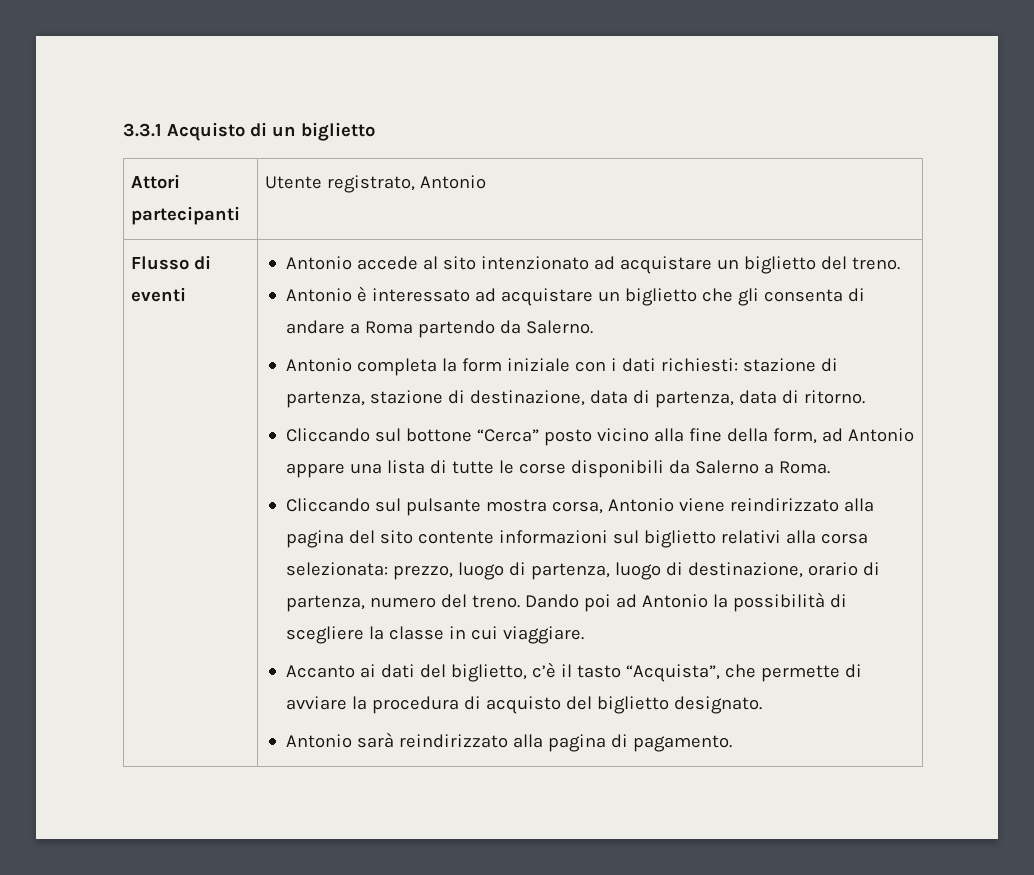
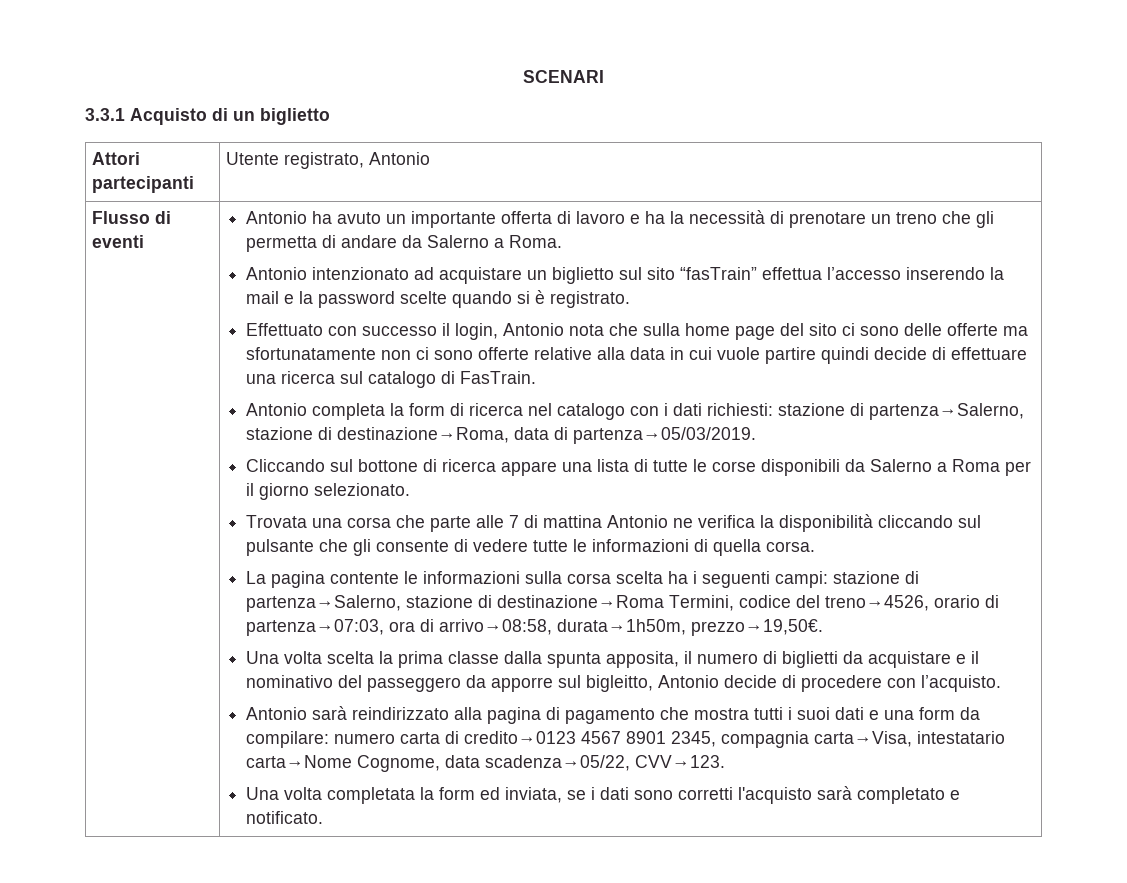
(123, 130) none -> [523,70,604,83] SCENARI //
[356,256,476,270] accede al sito -> [311,210,994,228] [245,235,562,252] [245,267,307,280] ha avuto un importante offerta di lavoro e ha la necessità di prenotare un treno che gli permetta di andare da Salerno a Roma. // Antonio
[820,256,900,270] [285,286,865,306] [285,320,593,338] del treno. // Antonio è interessato ad acquistare un biglietto che gli consenta di andare a Roma partendo da Salerno. -> [618,267,1004,280] [245,290,630,308] [245,323,1028,340] [245,347,1027,364] [245,371,536,388] sul sito “fasTrain” effettua l’accesso inserendo la mail e la password scelte quando si è registrato. // Effettuato con successo il login, Antonio nota che sulla home page del sito ci sono delle offerte ma sfortunatamente non ci sono offerte relative alla data in cui vuole partire quindi decide di effettuare una ricerca sul catalogo di FasTrain.
[506,358,570,372] iniziale -> [449,403,625,420] di ricerca nel catalogo
[285,390,865,408] partenza, stazione di destinazione, data di partenza, data di ritorno. -> [868,403,1024,420] [245,427,756,444] partenza→Salerno, stazione di destinazione→Roma, data di partenza→05/03/2019.
[476,428,914,446] “Cerca” posto vicino alla fine della form, ad Antonio -> [422,459,496,472] di ricerca
[778,461,830,474] [285,498,874,516] [285,530,868,548] [285,562,880,580] [285,592,847,612] [285,626,584,644] [285,662,862,682] [285,696,762,714] Roma. // Cliccando sul pulsante mostra corsa, Antonio viene reindirizzato alla pagina del sito contente informazioni sul biglietto relativi alla corsa selezionata: prezzo, luogo di partenza, luogo di destinazione, orario di partenza, numero del treno. Dando poi ad Antonio la possibilità di scegliere la classe in cui viaggiare. // Accanto ai dati del biglietto, c’è il tasto “Acquista”, che permette di avviare la procedura di acquisto del biglietto designato. -> [951,459,1031,476] [245,483,410,500] [245,514,981,532] [245,539,815,556] [245,571,919,588] [245,595,999,612] [245,619,823,636] [245,651,979,668] [245,675,1001,692] Roma per il giorno selezionato. // Trovata una corsa che parte alle 7 di mattina Antonio ne verifica la disponibilità cliccando sul pulsante che gli consente di vedere tutte le informazioni di quella corsa. // La pagina contente le informazioni sulla corsa scelta ha i seguenti campi: stazione di partenza→Salerno, stazione di destinazione→Roma Termini, codice del treno→4526, orario di partenza→07:03, ora di arrivo→08:58, durata→1h50m, prezzo→19,50€. // Una volta scelta la prima classe dalla spunta apposita, il numero di biglietti da acquistare e il nominativo del passeggero da apporre sul bigleitto, Antonio decide di procedere con l’acquisto.
[632,735,732,752] pagamento. -> [564,707,980,724] [245,731,1005,748] [245,755,725,772] [245,786,960,804] [245,811,323,824] pagamento che mostra tutti i suoi dati e una form da compilare: numero carta di credito→0123 4567 8901 2345, compagnia carta→Visa, intestatario carta→Nome Cognome, data scadenza→05/22, CVV→123. // Una volta completata la form ed inviata, se i dati sono corretti l'acquisto sarà completato e notificato.

